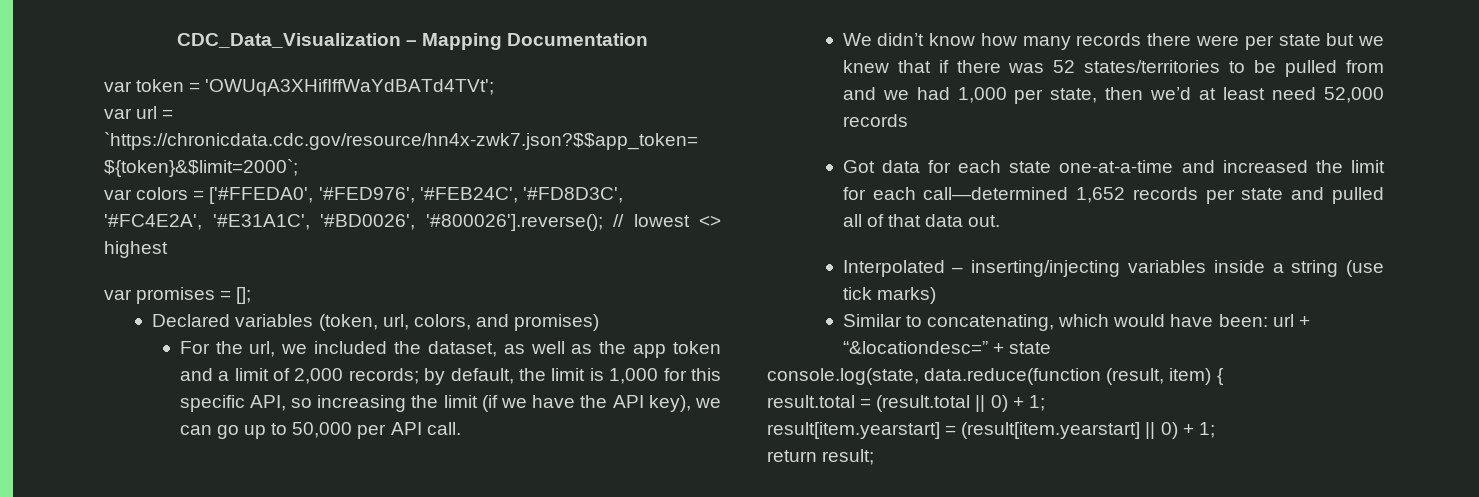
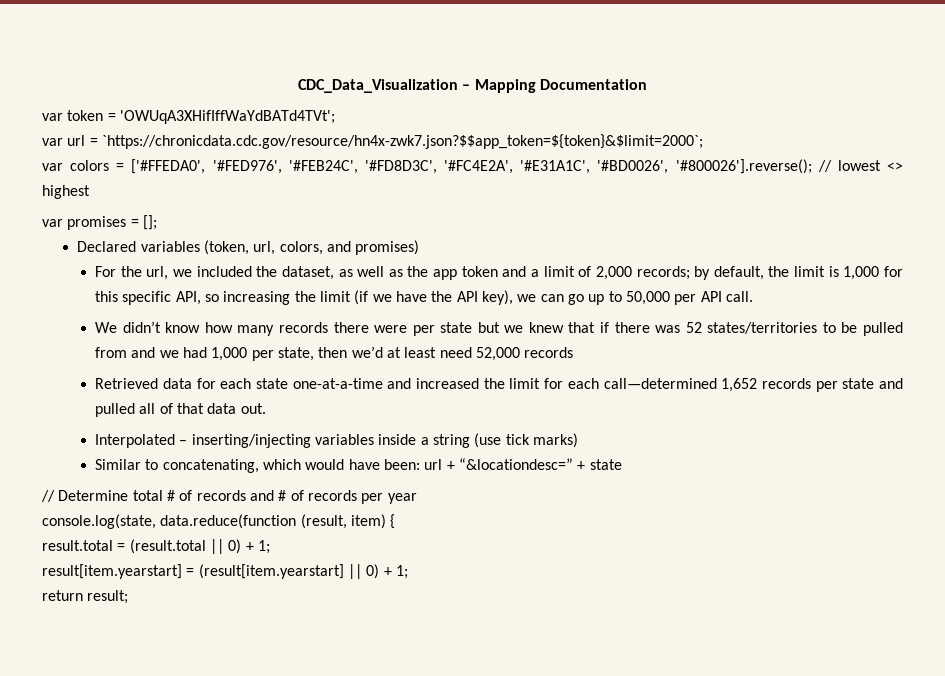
[842,160,875,173] Got -> [95,378,159,389] Retrieved
(1051, 348) none -> [41,490,417,504] // // Determine total # of records and # of records per year

